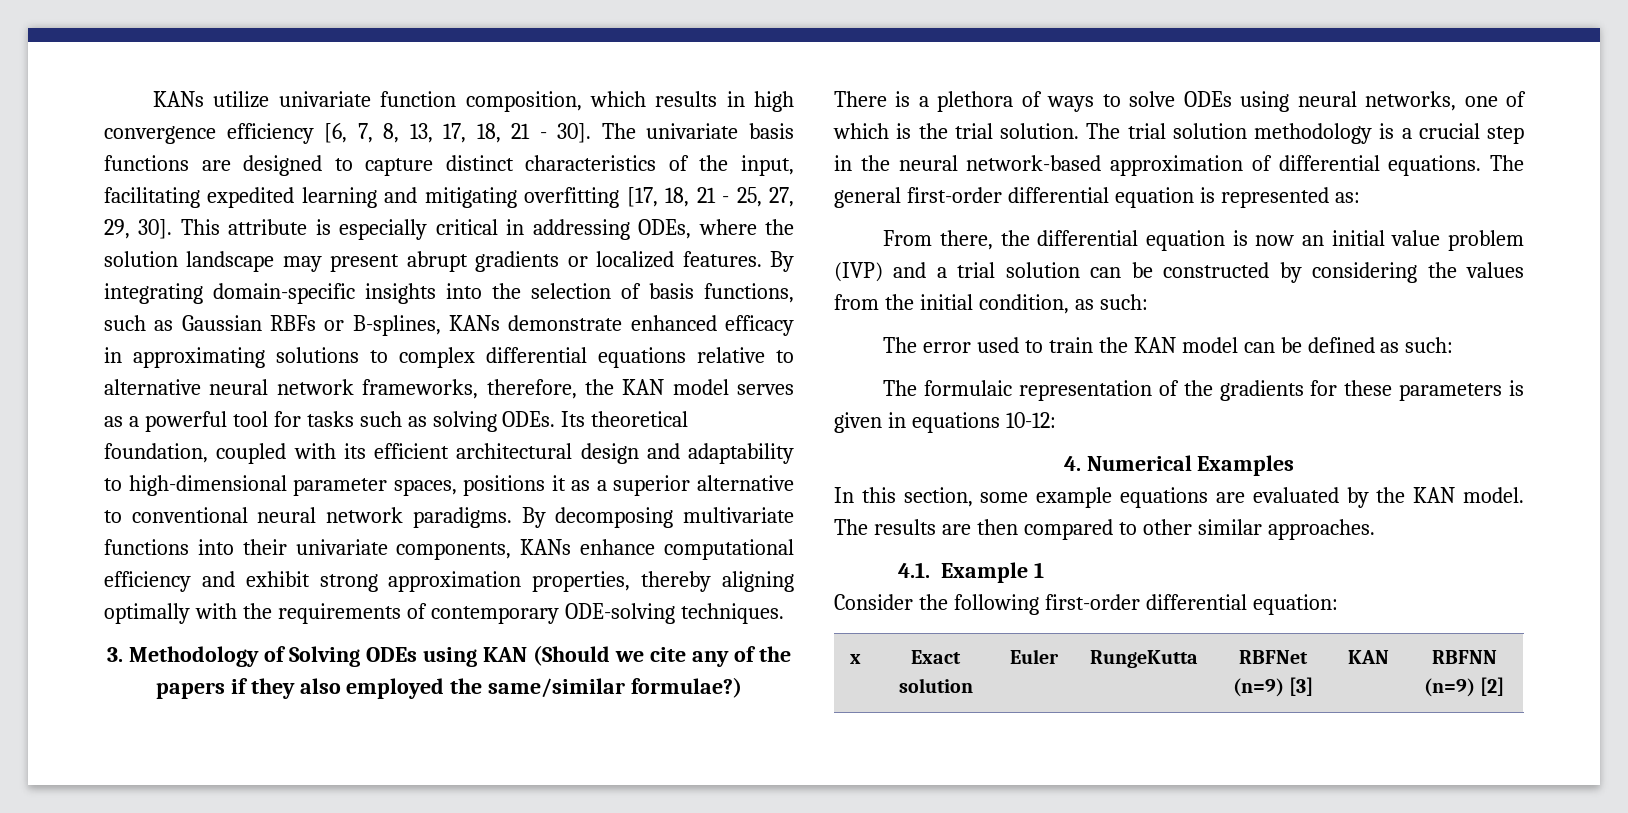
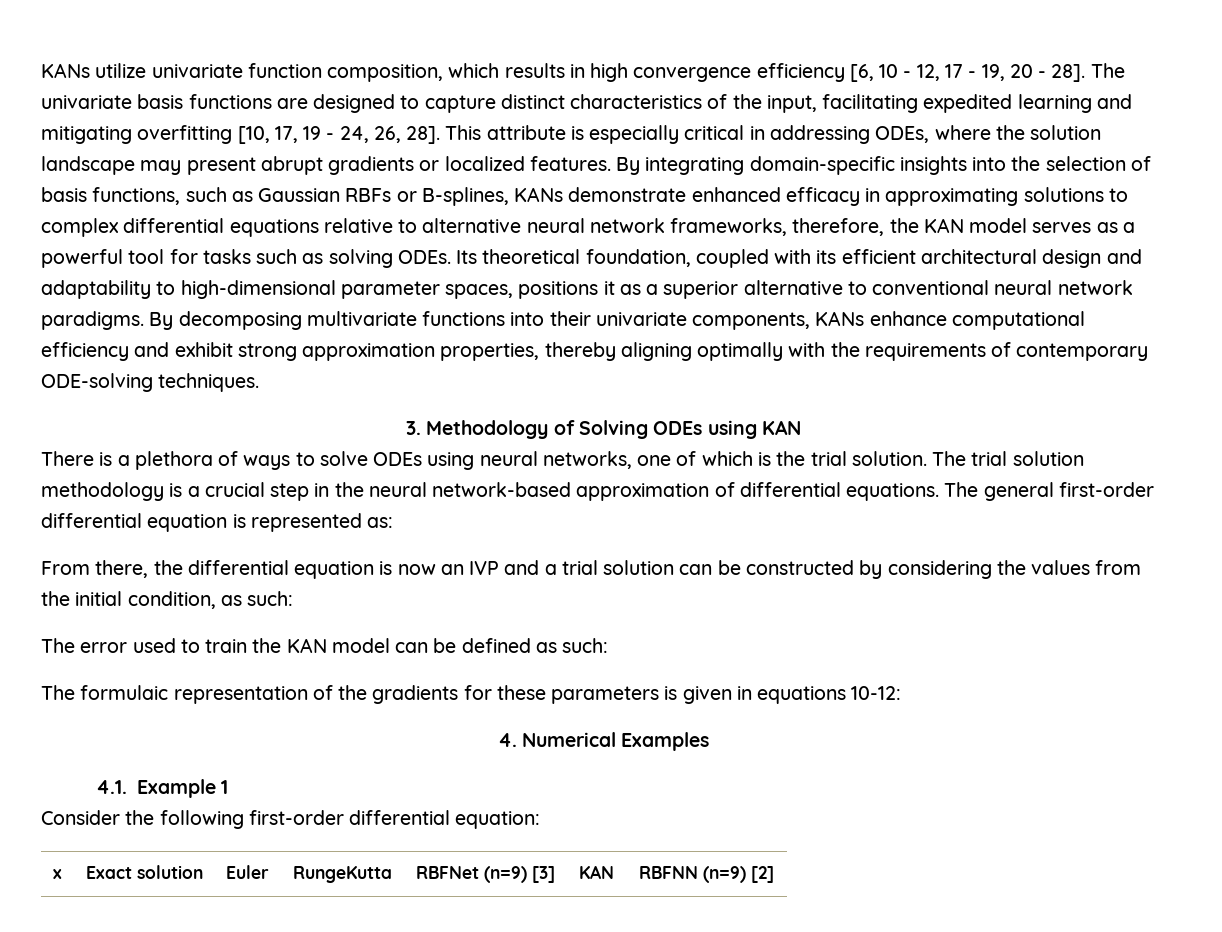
[357,123,592,143] 7, 8, 13, 17, 18, 21 - 30]. -> [879,64,1086,82] 10 - 12, 17 - 19, 20 - 28].
[626,187,795,207] [104,219,173,239] [17, 18, 21 - 25, 27, 29, 30]. -> [237,126,441,144] [10, 17, 19 - 24, 26, 28].
[532,645,791,667] [155,677,743,699] (Should we cite any of the papers if they also employed the same/similar formulae?) -> (801, 427) none
[1331,230,1524,251] [834,262,883,282] initial value problem (IVP) -> [469,561,500,575] IVP
[834,487,1524,508] [834,519,1375,540] // In this section, some example equations are evaluated by the KAN model. The results are then compared to other similar approaches. -> (710, 741) none

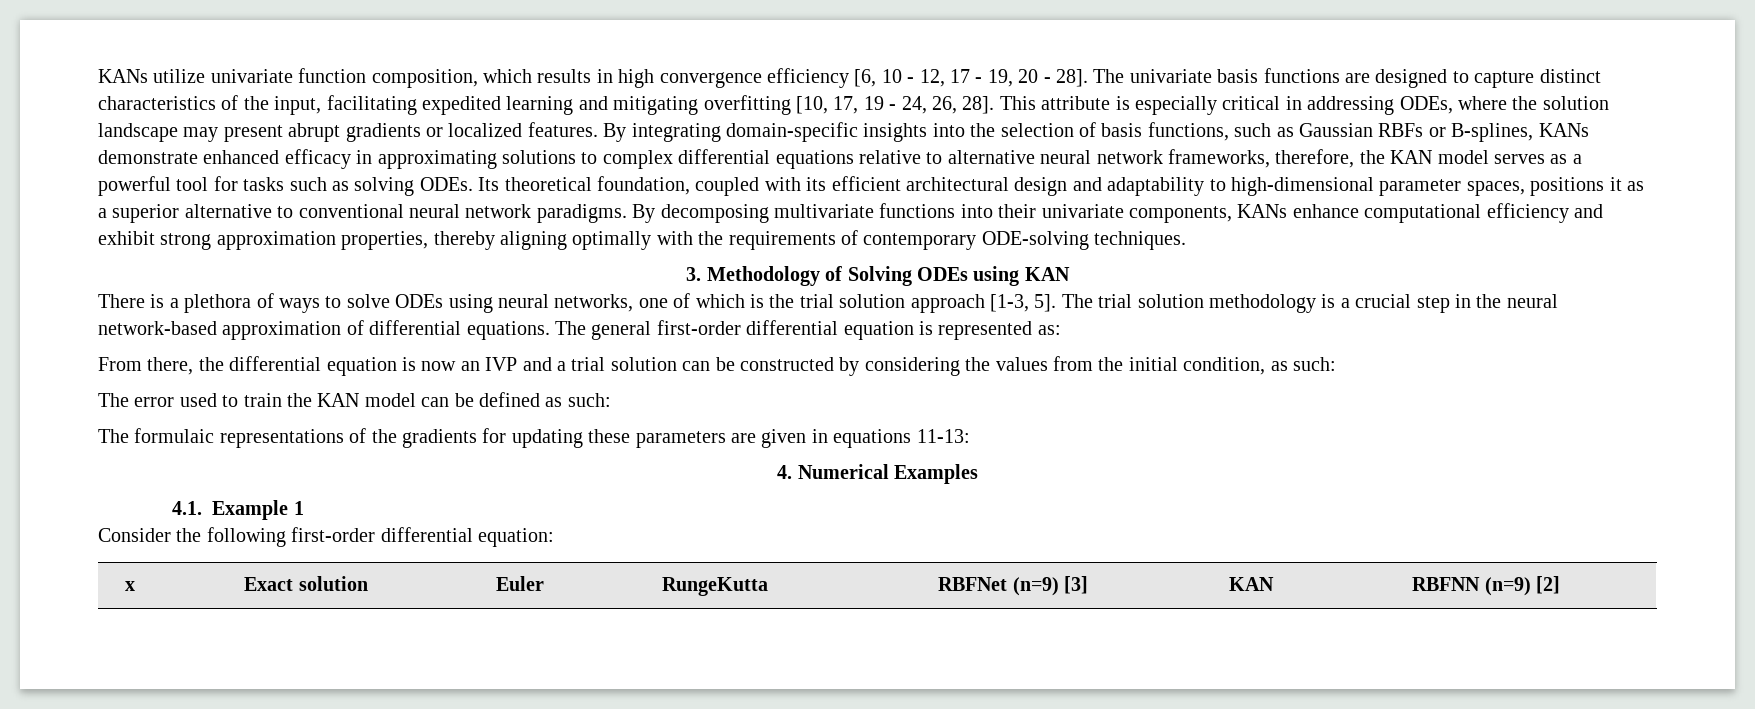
[851,451,927,466] solution. -> [839,294,1057,313] solution approach [1-3, 5].
[173,686,308,704] representation -> [219,429,344,448] representations
(492, 692) none -> [511,429,583,448] updating
[664,686,678,700] is -> [730,433,756,443] are
[851,686,902,700] 10-12: -> [916,429,970,443] 11-13:

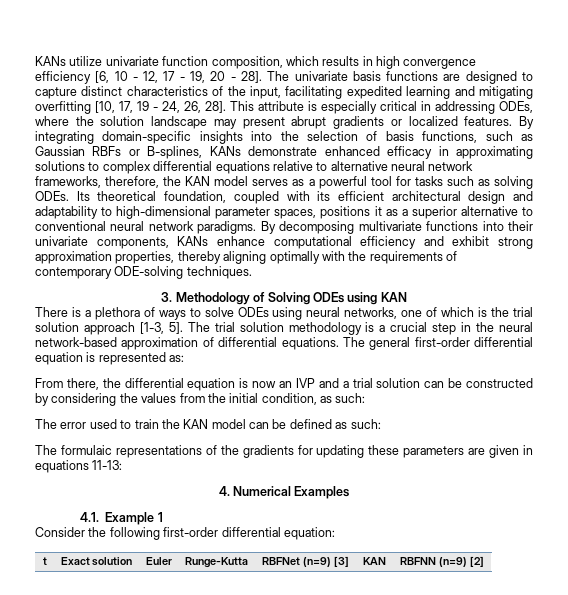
[125,581,135,591] x -> [42,557,47,565] t
[661,577,768,596] RungeKutta -> [185,557,248,568] Runge-Kutta

